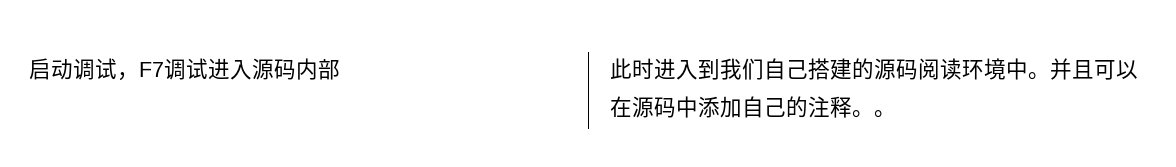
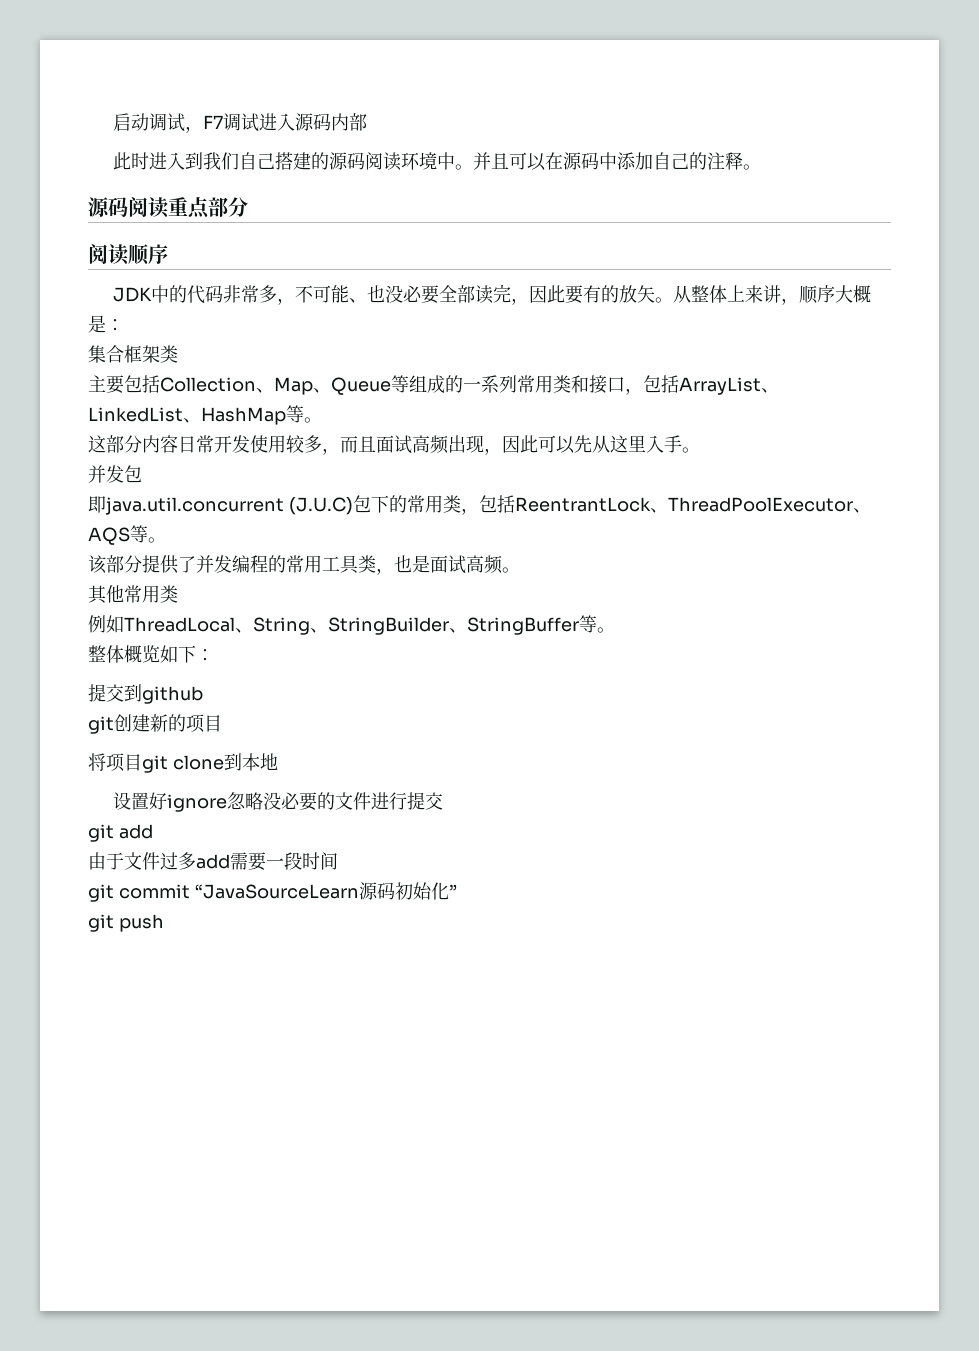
[874,110,896,118] 。 -> [88,197,248,219] [88,244,168,265] [112,284,871,305] [88,315,124,333] [88,345,178,363] [88,375,779,395] [88,405,322,425] [88,435,700,455] [88,465,142,483] [88,495,871,515] [88,525,166,545] [88,555,520,575] [88,585,178,604] [88,615,615,635] [88,645,214,663] [88,684,203,704] [88,714,222,734] [88,753,278,773] [112,792,443,812] [88,824,153,842] [88,852,338,871] [88,882,457,902] [88,914,164,932] // 源码阅读重点部分 // 阅读顺序 // JDK中的代码非常多，不可能、也没必要全部读完，因此要有的放矢。从整体上来讲，顺序大概是： // 集合框架类 // 主要包括Collection、Map、Queue等组成的一系列常用类和接口，包括ArrayList、LinkedList、HashMap等。 // 这部分内容日常开发使用较多，而且面试高频出现，因此可以先从这里入手。 // 并发包 // 即java.util.concurrent (J.U.C)包下的常用类，包括ReentrantLock、ThreadPoolExecutor、AQS等。 // 该部分提供了并发编程的常用工具类，也是面试高频。 // 其他常用类 // 例如ThreadLocal、String、StringBuilder、StringBuffer等。 // 整体概览如下： // 提交到github // git创建新的项目 // 将项目git clone到本地 // 设置好ignore忽略没必要的文件进行提交 // git add // 由于文件过多add需要一段时间 // git commit “JavaSourceLearn源码初始化” // git push

